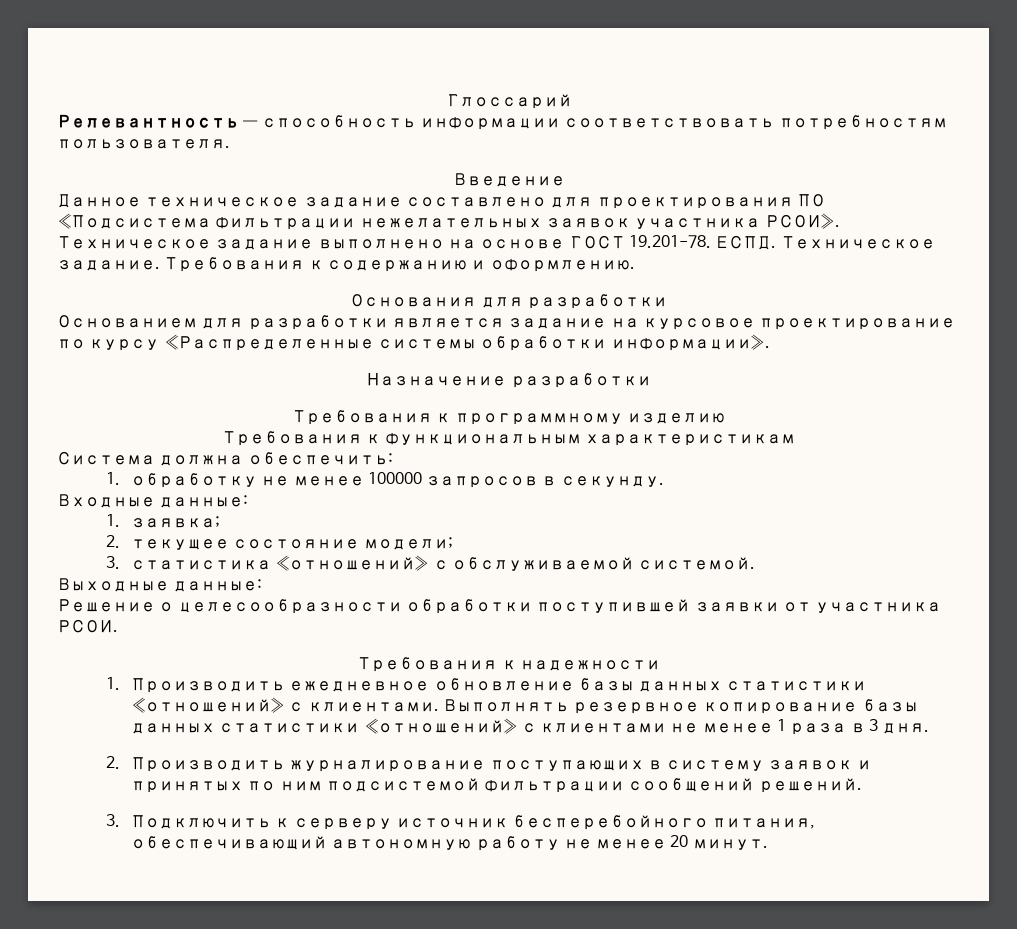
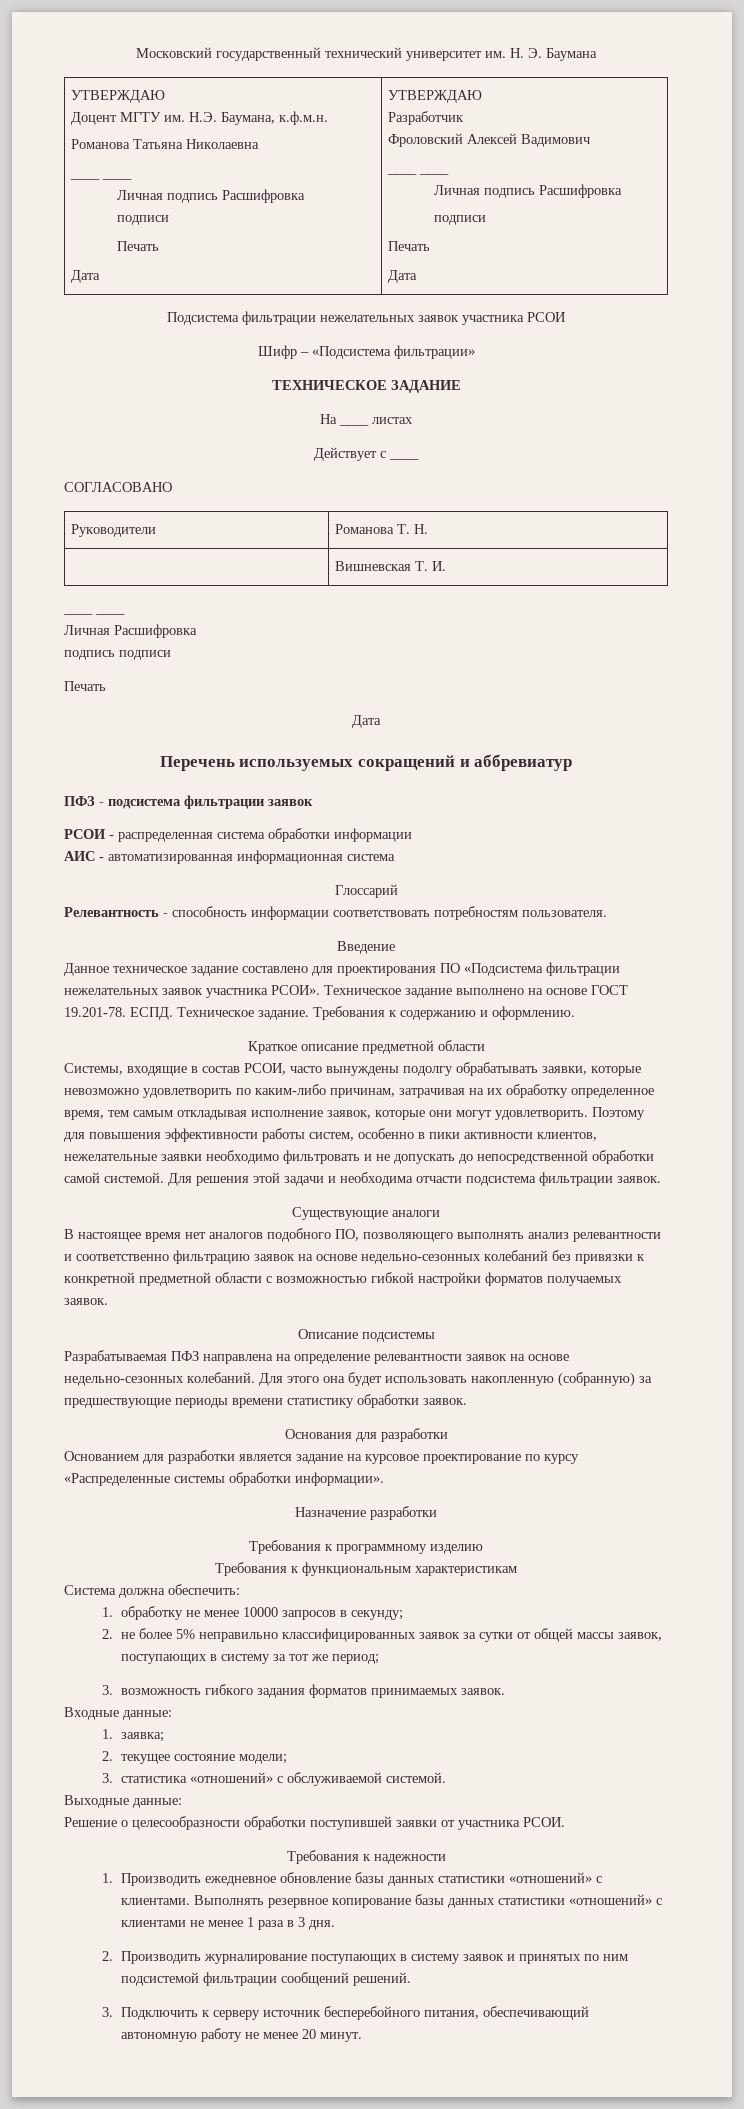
(445, 101) none -> [136,47,597,61] [70,90,165,103] [70,111,328,125] [70,139,259,149] [69,178,132,180] [116,189,305,203] [116,215,169,225] [116,241,159,251] [70,270,100,283] [387,90,482,103] [387,111,464,125] [387,133,590,147] [386,173,449,175] [433,184,622,198] [433,215,486,225] [387,241,430,251] [387,270,417,283] [167,311,566,325] [257,345,475,359] [271,380,461,393] [320,414,337,424] [339,424,369,426] [372,417,413,424] [314,447,386,461] [389,458,419,460] [64,482,172,492] [70,524,156,537] [334,524,428,534] [334,561,446,571] [63,613,125,615] [64,624,197,638] [64,650,171,660] [64,681,106,691] [352,715,381,728] [159,754,573,771] [64,795,313,809] [64,828,412,842] [64,850,395,864] Московский государственный технический университет им. Н. Э. Баумана // УТВЕРЖДАЮ // Доцент МГТУ им. Н.Э. Баумана, к.ф.м.н. // Романова Татьяна Николаевна // ____ ____ // Личная подпись Расшифровка // подписи // Печать // Дата | УТВЕРЖДАЮ // Разработчик // Фроловский Алексей Вадимович // ____ ____ // Личная подпись Расшифровка // подписи // Печать // Дата // Подсистема фильтрации нежелательных заявок участника РСОИ // Шифр – «Подсистема фильтрации» // ТЕХНИЧЕСКОЕ ЗАДАНИЕ // На ____ листах // Действует с ____ // СОГЛАСОВАНО // Руководители | Романова Т. Н. // | Вишневская Т. И. // ____ ____ // Личная Расшифровка // подпись подписи // Печать // Дата // Перечень используемых сокращений и аббревиатур // ПФЗ - подсистема фильтрации заявок // РСОИ - распределенная система обработки информации // АИС - автоматизированная информационная система //
[243,120,259,126] — -> [163,913,168,917] -
(635, 265) none -> [247,1040,485,1054] [64,1062,641,1076] [64,1084,654,1098] [64,1107,645,1120] [64,1128,597,1142] [64,1150,654,1164] [64,1172,661,1186] [292,1207,440,1220] [64,1228,661,1242] [64,1250,645,1264] [64,1272,622,1286] [64,1298,108,1305] [297,1329,435,1342] [64,1350,569,1364] [64,1372,652,1387] [64,1394,467,1408] // Краткое описание предметной области // Системы, входящие в состав РСОИ, часто вынуждены подолгу обрабатывать заявки, которые невозможно удовлетворить по каким-либо причинам, затрачивая на их обработку определенное время, тем самым откладывая исполнение заявок, которые они могут удовлетворить. Поэтому для повышения эффективности работы систем, особенно в пики активности клиентов, нежелательные заявки необходимо фильтровать и не допускать до непосредственной обработки самой системой. Для решения этой задачи и необходима отчасти подсистема фильтрации заявок. // Существующие аналоги // В настоящее время нет аналогов подобного ПО, позволяющего выполнять анализ релевантности и соответственно фильтрацию заявок на основе недельно-сезонных колебаний без привязки к конкретной предметной области с возможностью гибкой настройки форматов получаемых заявок. // Описание подсистемы // Разрабатываемая ПФЗ направлена на определение релевантности заявок на основе недельно-сезонных колебаний. Для этого она будет использовать накопленную (собранную) за предшествующие периоды времени статистику обработки заявок.
[367,472,422,484] 100000 -> [243,1607,279,1617] 10000
[560,476,664,487] секунду. -> [351,1610,404,1620] [102,1628,663,1642] [121,1654,380,1664] [102,1684,506,1698] секунду; // 2. не более 5% неправильно классифицированных заявок за сутки от общей массы заявок, поступающих в систему за тот же период; // 3. возможность гибкого задания форматов принимаемых заявок.

